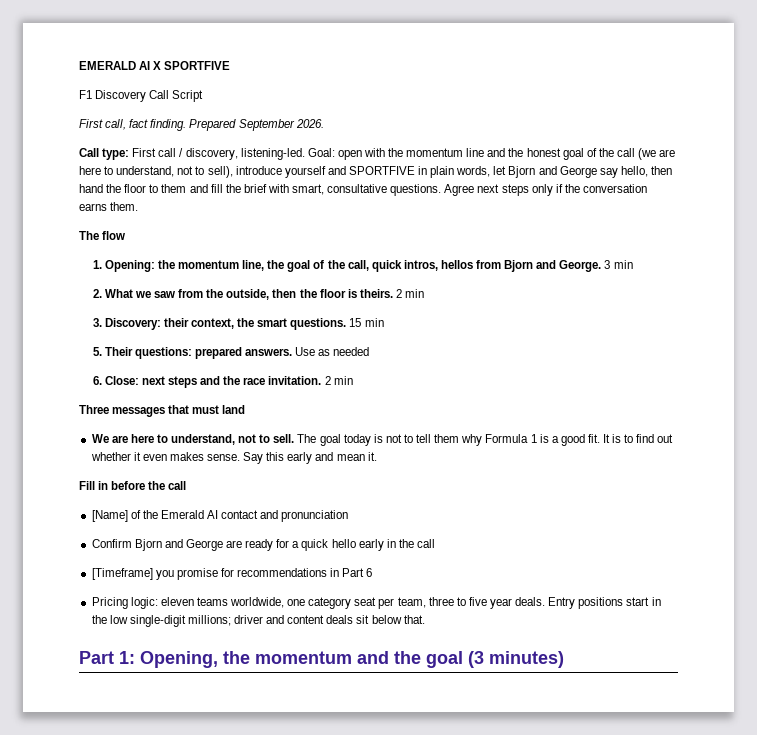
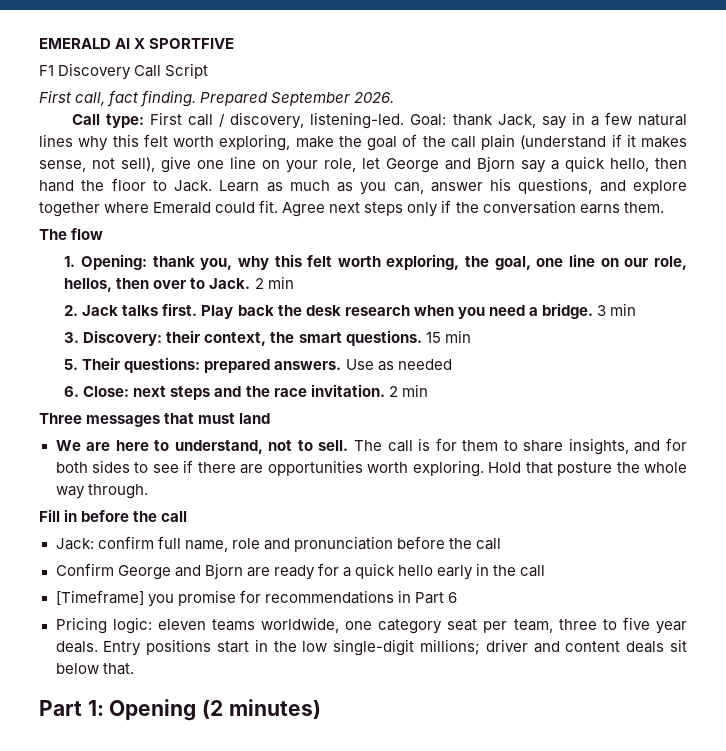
[337,148,676,160] [79,166,618,178] open with the momentum line and the honest goal of the call (we are here to understand, not to sell), introduce yourself and SPORTFIVE in plain words, let Bjorn and George say -> [452,112,687,129] [39,134,687,151] [39,156,605,173] thank Jack, say in a few natural lines why this felt worth exploring, make the goal of the call plain (understand if it makes sense, not sell), give one line on your role, let George and Bjorn say a quick
[161,184,442,196] them and fill the brief with smart, consultative questions. -> [174,178,687,195] [39,200,279,217] Jack. Learn as much as you can, answer his questions, and explore together where Emerald could fit.
[157,260,633,272] [92,289,402,300] the momentum line, the goal of the call, quick intros, hellos from Bjorn and George. 3 min // 2. What we saw from the outside, then the floor is theirs. 2 -> [152,254,687,270] [64,276,294,292] [64,303,606,319] thank you, why this felt worth exploring, the goal, one line on our role, hellos, then over to Jack. 2 min // 2. Jack talks first. Play back the desk research when you need a bridge. 3
[319,434,674,446] [90,452,377,464] goal today is not to tell them why Formula 1 is a good fit. It is to find out whether it even makes sense. Say this early and mean it. -> [387,438,687,455] [55,460,687,477] [55,484,148,499] call is for them to share insights, and for both sides to see if there are opportunities worth exploring. Hold that posture the whole way through.
[91,510,349,522] [91,539,223,551] [Name] of the Emerald AI contact and pronunciation // Confirm Bjorn and George -> [55,536,501,552] [55,563,243,580] Jack: confirm full name, role and pronunciation before the call // Confirm George and Bjorn
[140,651,484,668] Opening, the momentum and the goal (3 -> [109,699,224,721] Opening (2

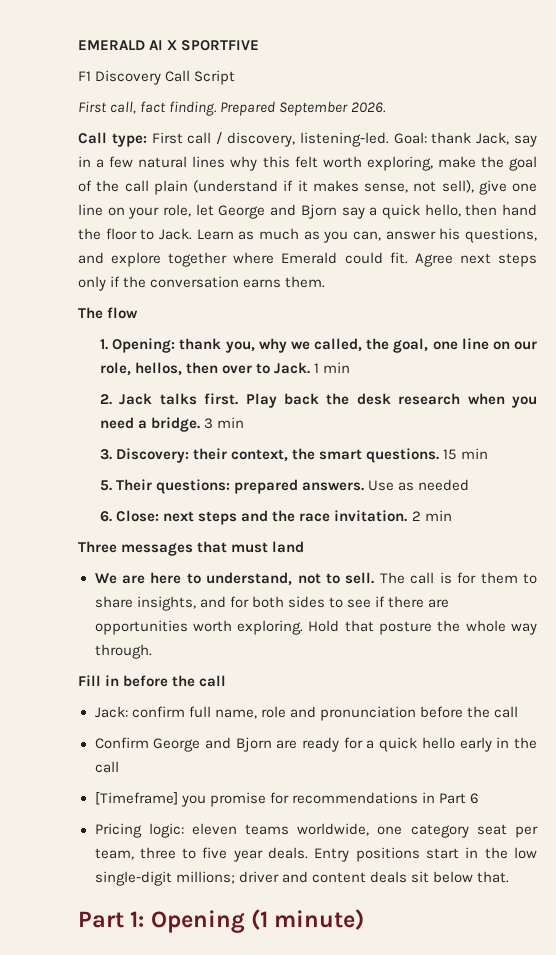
[274,254,460,270] this felt worth exploring, -> [290,338,363,352] we called,
[254,278,264,289] 2 -> [314,363,320,373] 1
[202,699,321,719] (2 minutes) -> [251,909,365,930] (1 minute)

